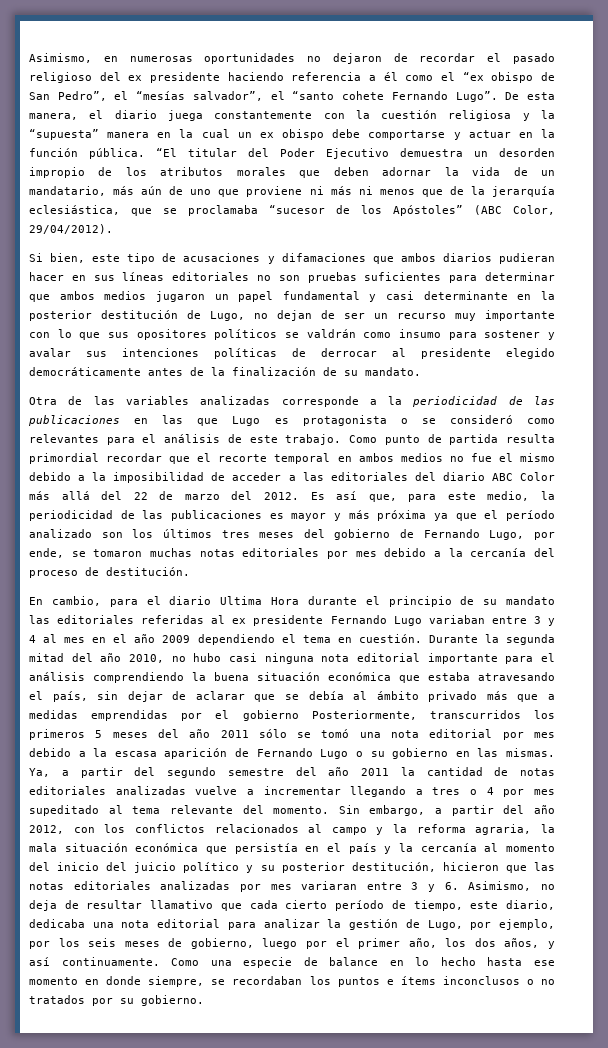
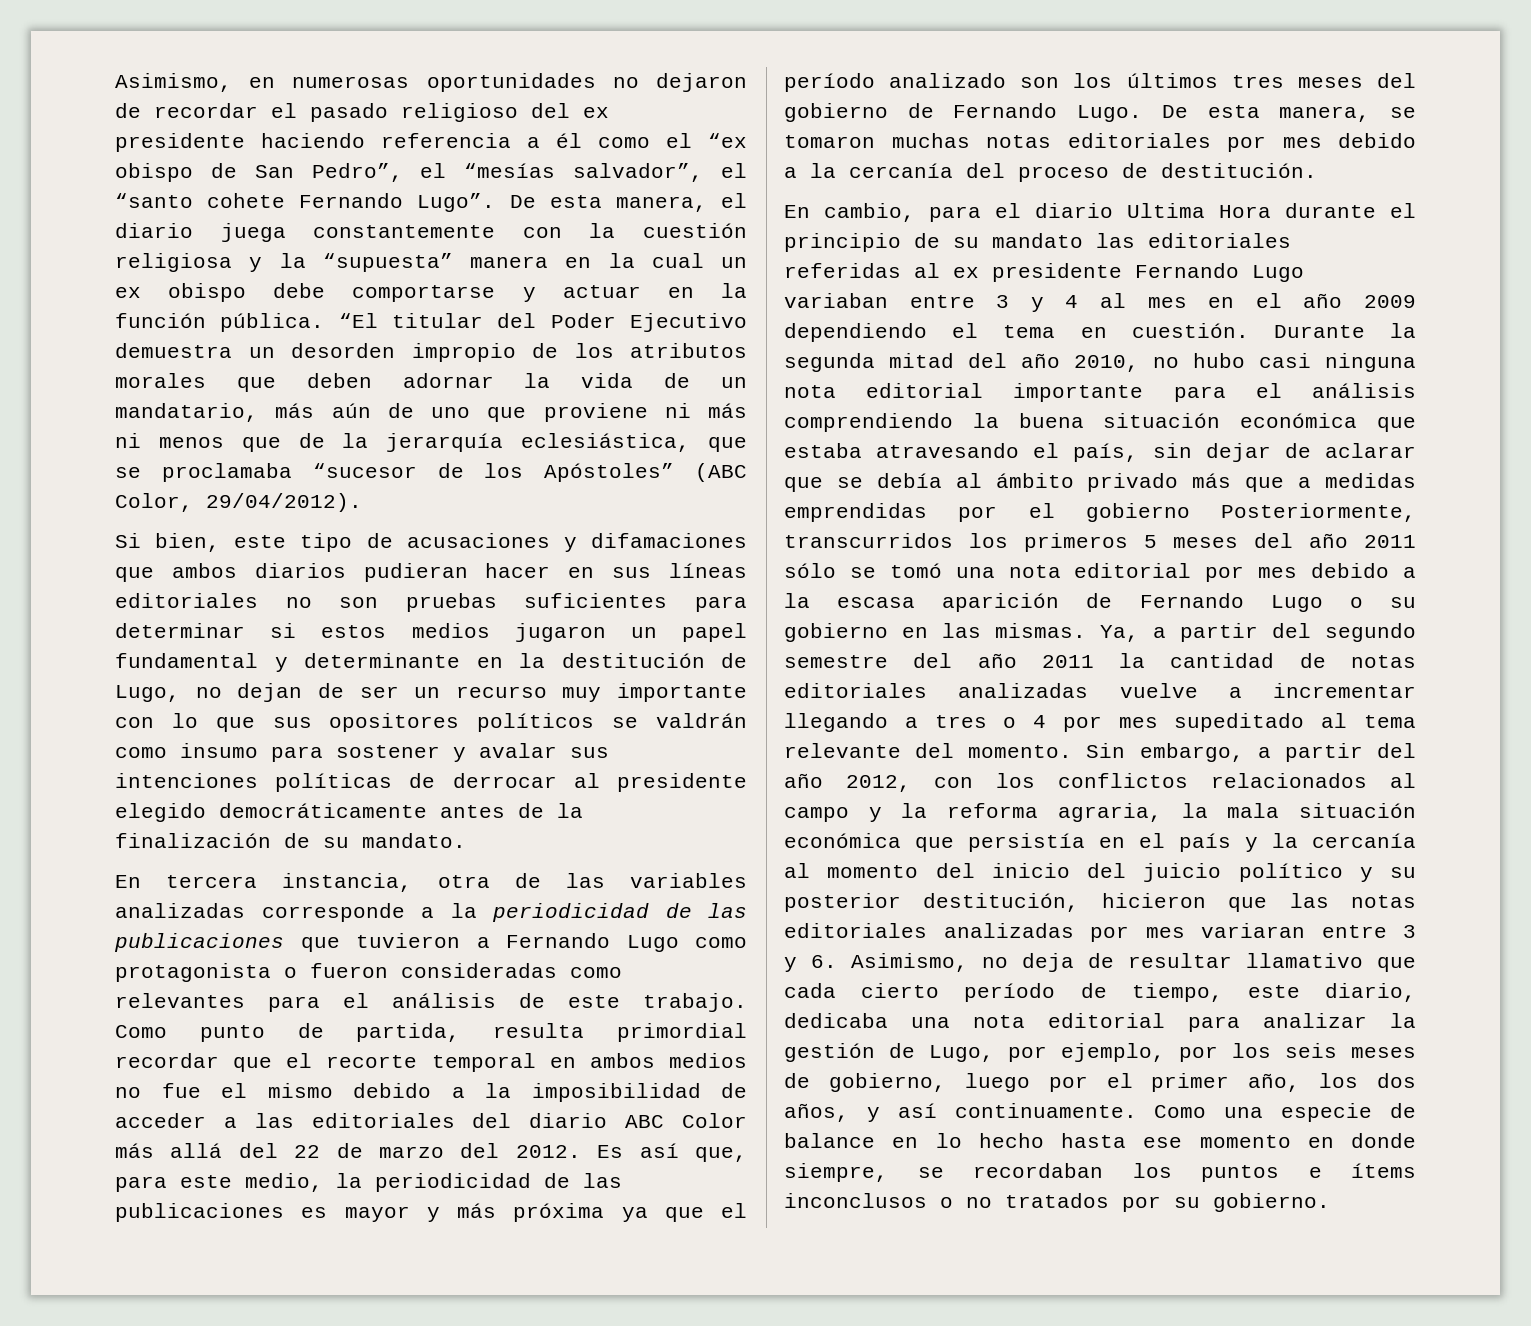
[29,291,95,302] que ambos -> [270,623,387,638] si estos
[386,291,415,300] casi -> (288, 664) none
[29,310,92,321] posterior -> (545, 660) none
[29,397,57,405] Otra -> [115,873,490,892] En tercera instancia, otra
[134,415,513,426] en las que Lugo es protagonista o se consideró -> [300,933,747,952] [115,963,557,982] que tuvieron a Fernando Lugo como protagonista o fueron consideradas
[449,434,499,445] partida -> [356,1023,461,1042] partida,
[489,530,555,540] [29,548,64,558] Lugo, por ende, -> [1077,105,1371,122] Lugo. De esta manera,

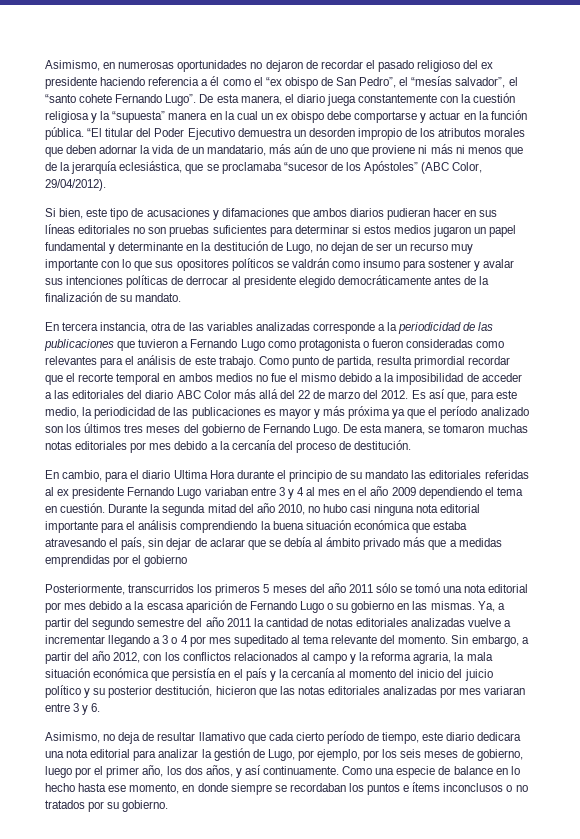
(1190, 512) none -> (188, 561) //
[934,715,987,728] tres -> [162,635,169,644] 3
(837, 961) none -> (101, 707) //
[1325,983,1416,1002] [784,1013,888,1028] diario, dedicaba -> [446,732,522,741] diario dedicara
[1199,1135,1291,1148] momento -> [129,783,180,794] momento,
[784,1163,888,1182] siempre, -> [230,783,272,795] siempre

